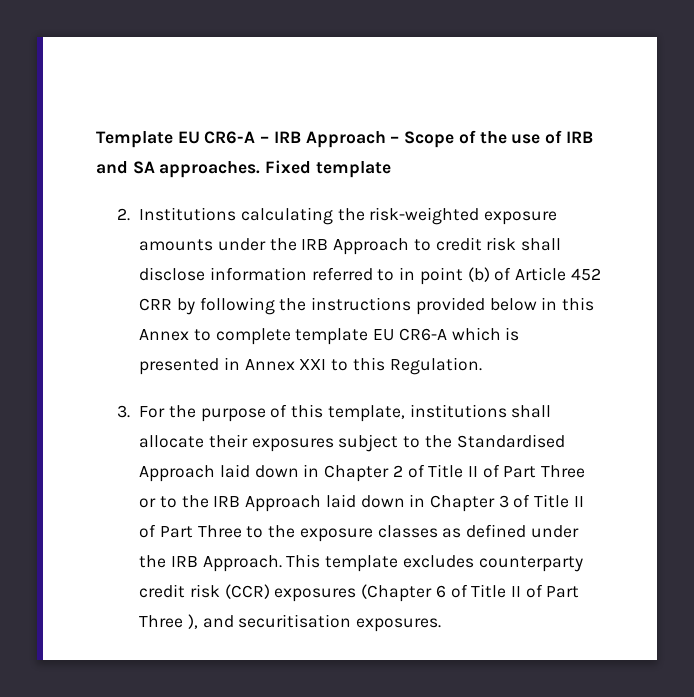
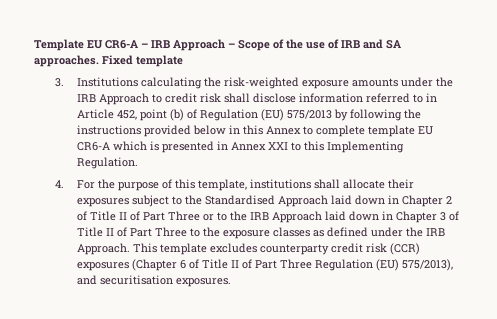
[117,208,131,221] 2. -> [55,78,65,87] 3.
(416, 273) none -> [76,109,137,120] Article 452,
[515,267,601,281] [139,298,173,311] Article 452 CRR -> [199,109,332,121] Regulation (EU) 575/2013
(385, 364) none -> [326,141,404,153] Implementing
[117,405,131,418] 3. -> [55,180,65,188] 4.
[187,614,198,629] ), -> [314,259,453,271] Regulation (EU) 575/2013),

